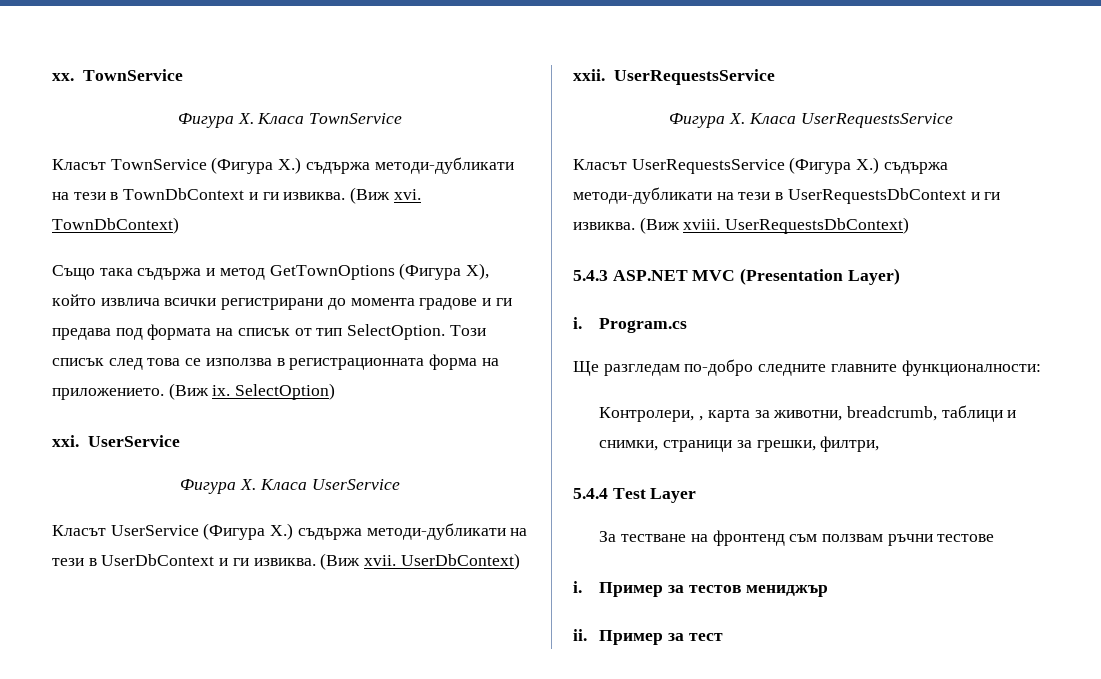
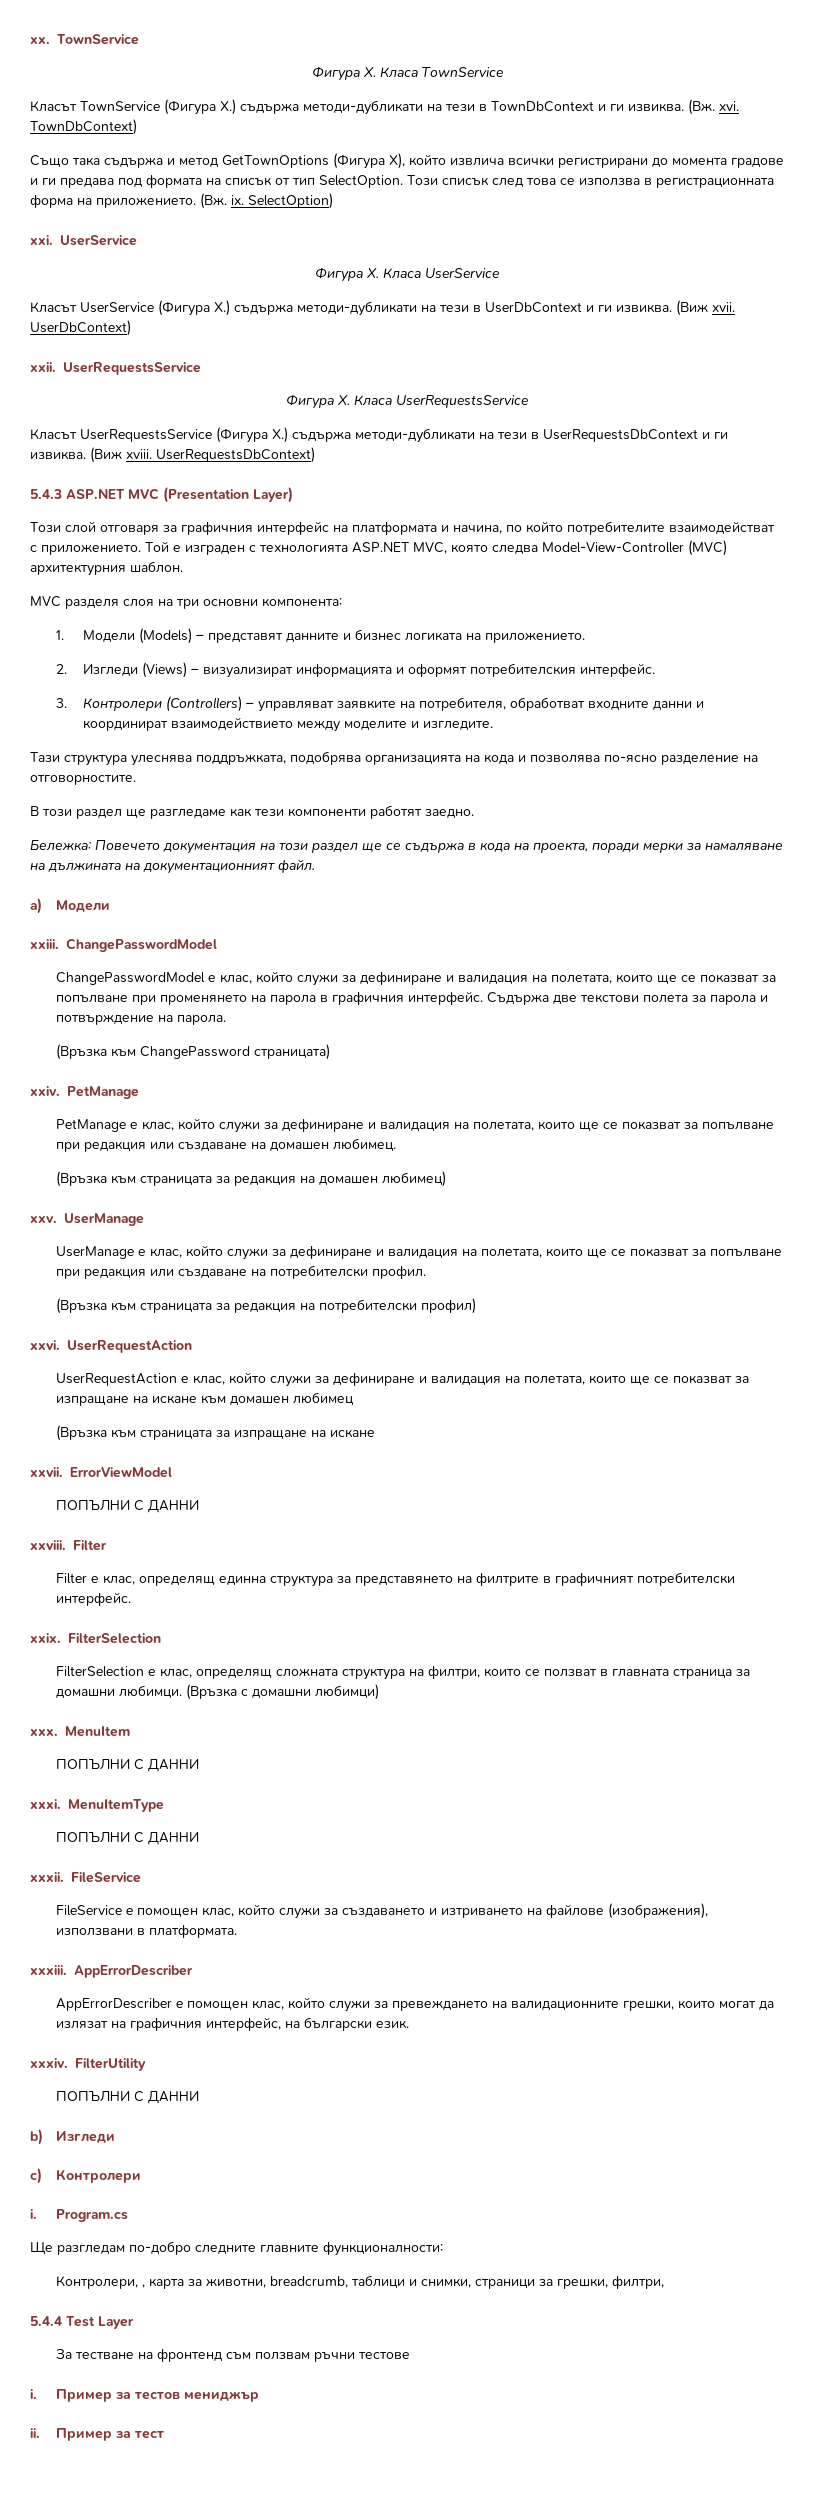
[350,187,391,204] (Виж -> [688,99,715,115] (Вж.
[168,383,209,400] (Виж -> [200,193,227,209] (Вж.
(900, 276) none -> [30,521,775,535] [30,540,727,556] [30,561,183,576] [30,596,342,609] [56,628,585,644] [56,662,655,678] [56,696,704,712] [82,717,493,732] [30,751,758,766] [30,775,136,785] [30,805,474,819] [30,840,783,854] [30,859,315,874] [30,898,111,914] [30,938,217,952] [56,971,777,986] [56,991,769,1005] [56,1014,227,1025] [56,1044,331,1060] [30,1086,139,1099] [56,1118,775,1133] [56,1138,397,1152] [56,1171,447,1187] [30,1213,144,1226] [56,1245,783,1260] [56,1265,427,1279] [56,1298,477,1314] [30,1340,192,1353] [56,1372,750,1387] [56,1392,354,1406] [56,1425,376,1441] [30,1467,172,1478] [56,1499,200,1513] [30,1540,107,1551] [56,1572,736,1587] [56,1592,132,1606] [30,1633,161,1644] [56,1665,751,1680] [56,1684,380,1700] [30,1726,130,1737] [56,1758,200,1772] [30,1799,164,1812] [56,1831,200,1845] [30,1872,141,1883] [56,1903,709,1919] [56,1924,238,1938] [30,1965,193,1978] [56,1997,775,2012] [56,2017,410,2031] [30,2058,146,2071] [56,2090,200,2104] [30,2129,116,2145] [30,2168,142,2184] // Този слой отговаря за графичния интерфейс на платформата и начина, по който потребителите взаимодействат с приложението. Той е изграден с технологията ASP.NET MVC, която следва Model-View-Controller (MVC) архитектурния шаблон. // MVC разделя слоя на три основни компонента: // 1. Модели (Models) – представят данните и бизнес логиката на приложението. // 2. Изгледи (Views) – визуализират информацията и оформят потребителския интерфейс. // 3. Контролери (Controllers) – управляват заявките на потребителя, обработват входните данни и координират взаимодействието между моделите и изгледите. // Тази структура улеснява поддръжката, подобрява организацията на кода и позволява по-ясно разделение на отговорностите. // В този раздел ще разгледаме как тези компоненти работят заедно. // Бележка: Повечето документация на този раздел ще се съдържа в кода на проекта, поради мерки за намаляване на дължината на документационният файл. // a) Модели // xxiii. ChangePasswordModel // ChangePasswordModel е клас, който служи за дефиниране и валидация на полетата, които ще се показват за попълване при променянето на парола в графичния интерфейс. Съдържа две текстови полета за парола и потвърждение на парола. // (Връзка към ChangePassword страницата) // xxiv. PetManage // PetManage е клас, който служи за дефиниране и валидация на полетата, които ще се показват за попълване при редакция или създаване на домашен любимец. // (Връзка към страницата за редакция на домашен любимец) // xxv. UserManage // UserManage е клас, който служи за дефиниране и валидация на полетата, които ще се показват за попълване при редакция или създаване на потребителски профил. // (Връзка към страницата за редакция на потребителски профил) // xxvi. UserRequestAction // UserRequestAction е клас, който служи за дефиниране и валидация на полетата, които ще се показват за изпращане на искане към домашен любимец // (Връзка към страницата за изпращане на искане // xxvii. ErrorViewModel // ПОПЪЛНИ С ДАННИ // xxviii. Filter // Filter е клас, определящ единна структура за представянето на филтрите в графичният потребителски интерфейс. // xxix. FilterSelection // FilterSelection е клас, определящ сложната структура на филтри, които се ползват в главната страница за домашни любимци. (Връзка с домашни любимци) // xxx. MenuItem // ПОПЪЛНИ С ДАННИ // xxxi. MenuItemType // ПОПЪЛНИ С ДАННИ // xxxii. FileService // FileService e помощен клас, който служи за създаването и изтриването на файлове (изображения), използвани в платформата. // xxxiii. AppErrorDescriber // AppErrorDescriber e помощен клас, който служи за превеждането на валидационните грешки, които могат да излязат на графичния интерфейс, на български език. // xxxiv. FilterUtility // ПОПЪЛНИ С ДАННИ // b) Изгледи // c) Контролери

